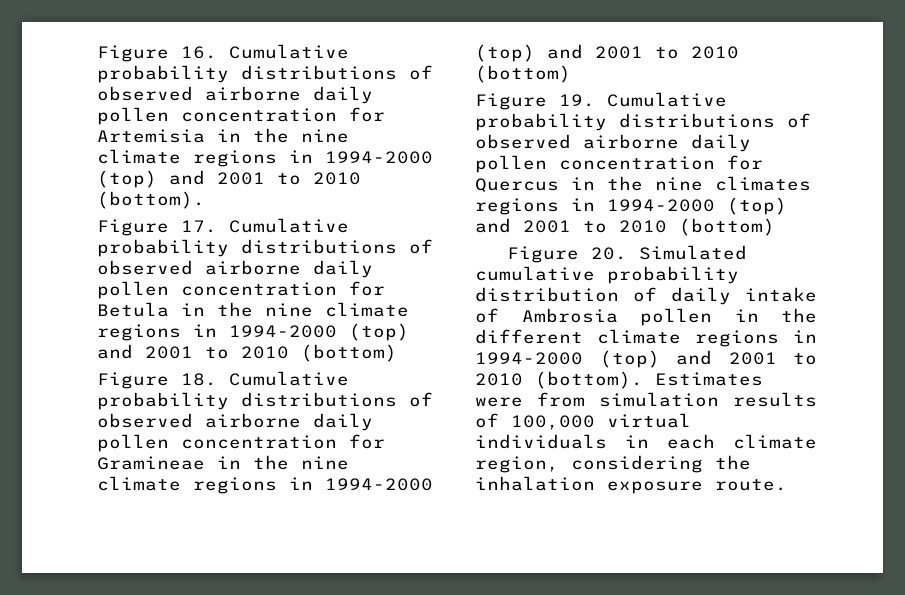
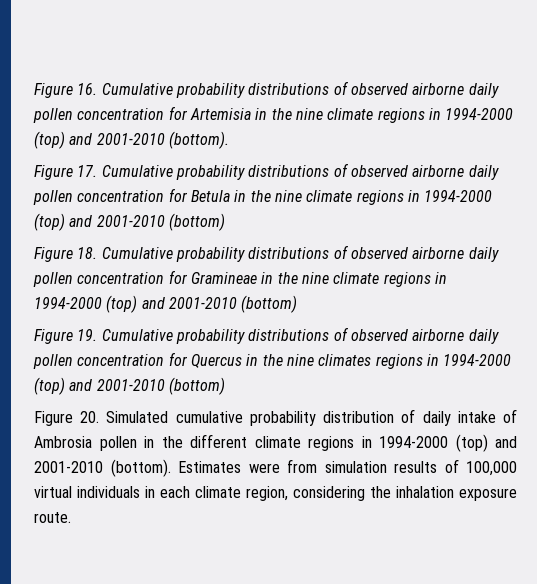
[217,172,361,185] 2001 to 2010 -> [96,133,165,145] 2001-2010
[145,346,289,359] 2001 to 2010 -> [96,215,165,227] 2001-2010
[595,46,739,59] 2001 to 2010 -> [168,297,237,309] 2001-2010
[523,220,667,233] 2001 to 2010 -> [96,379,165,391] 2001-2010
[728,352,817,365] [475,373,523,386] 2001 to 2010 -> [34,461,103,473] 2001-2010

